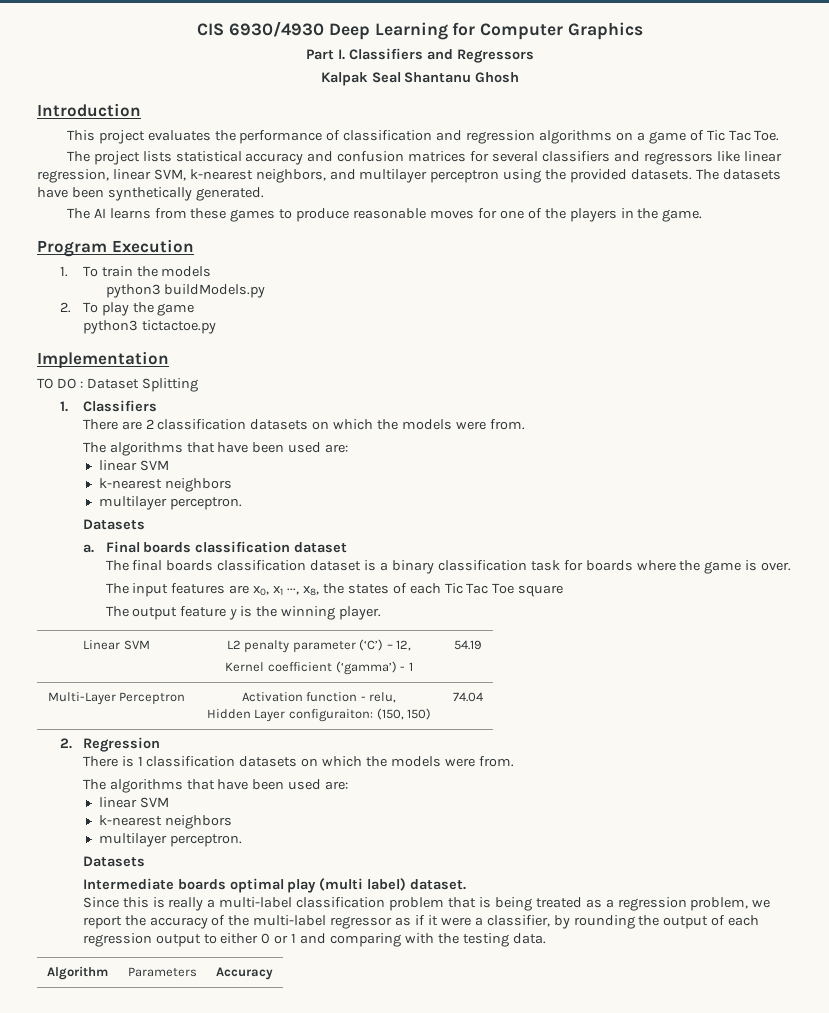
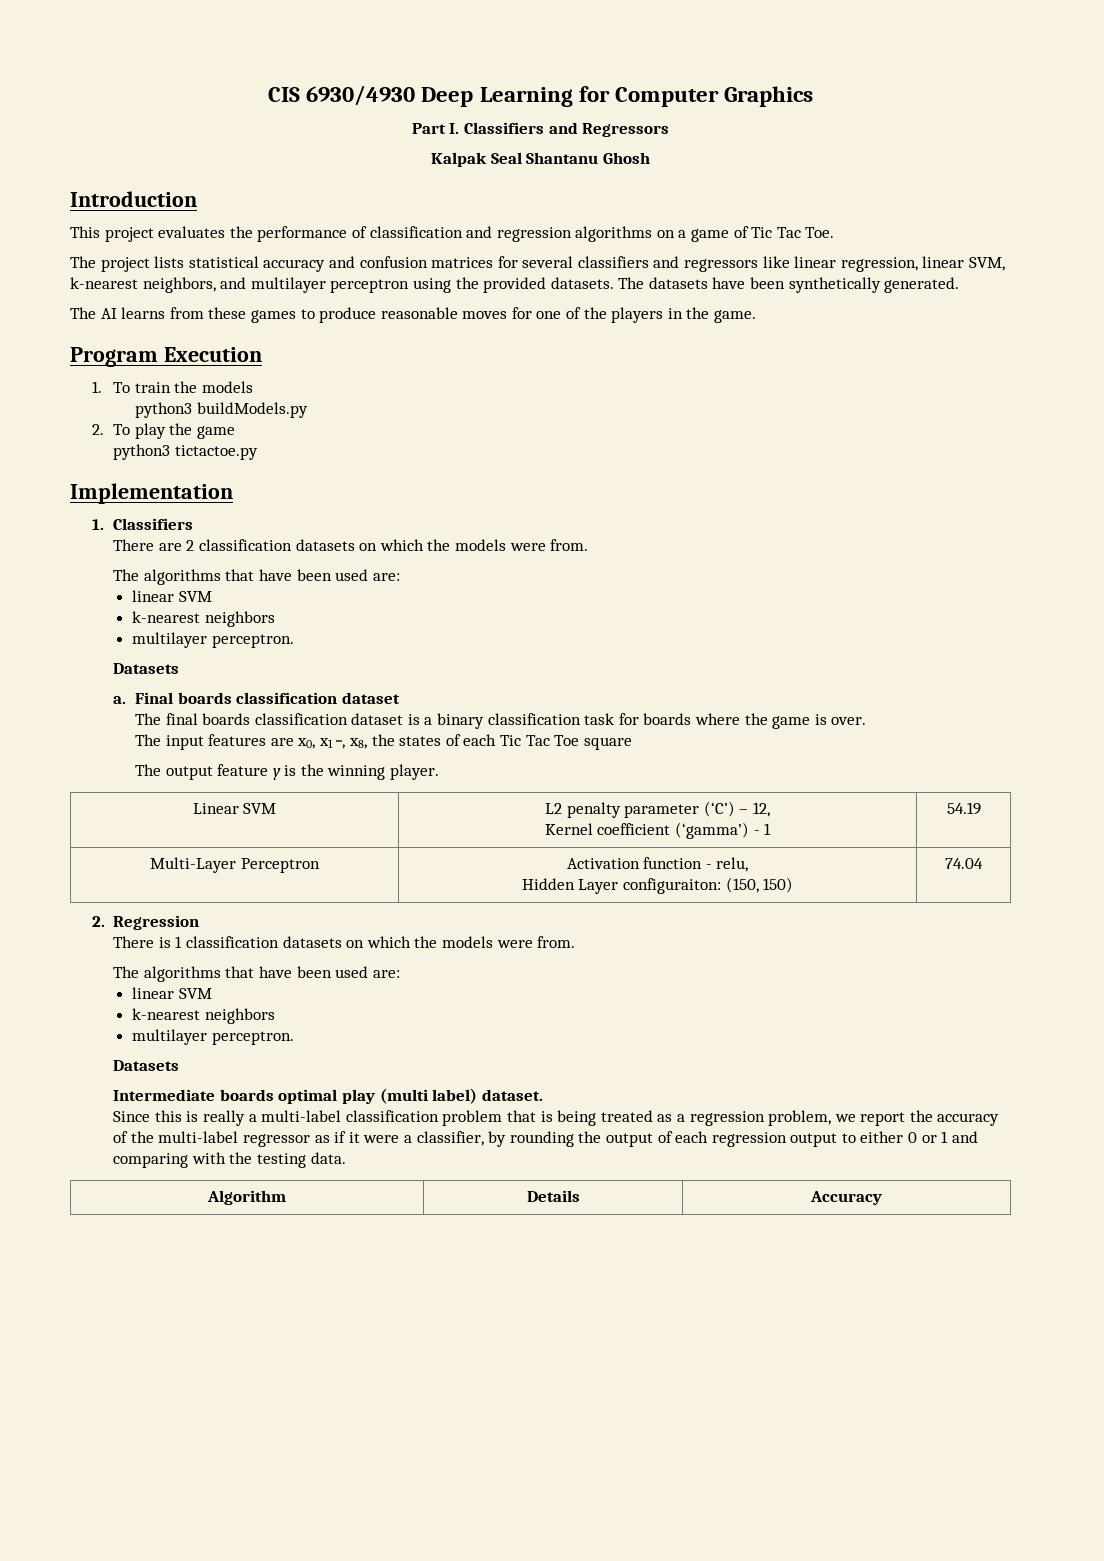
[37,378,198,392] // TO DO : Dataset Splitting -> (233, 493) none
[127,967,197,977] Parameters -> [526,1190,580,1202] Details

